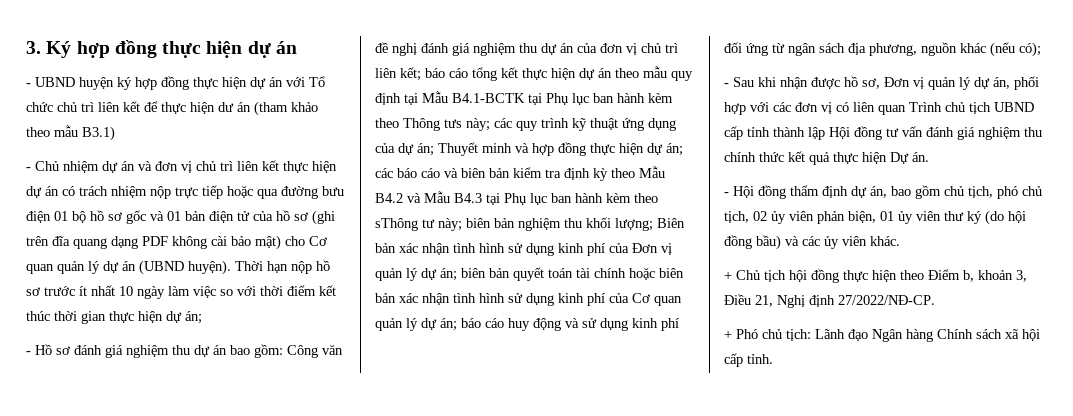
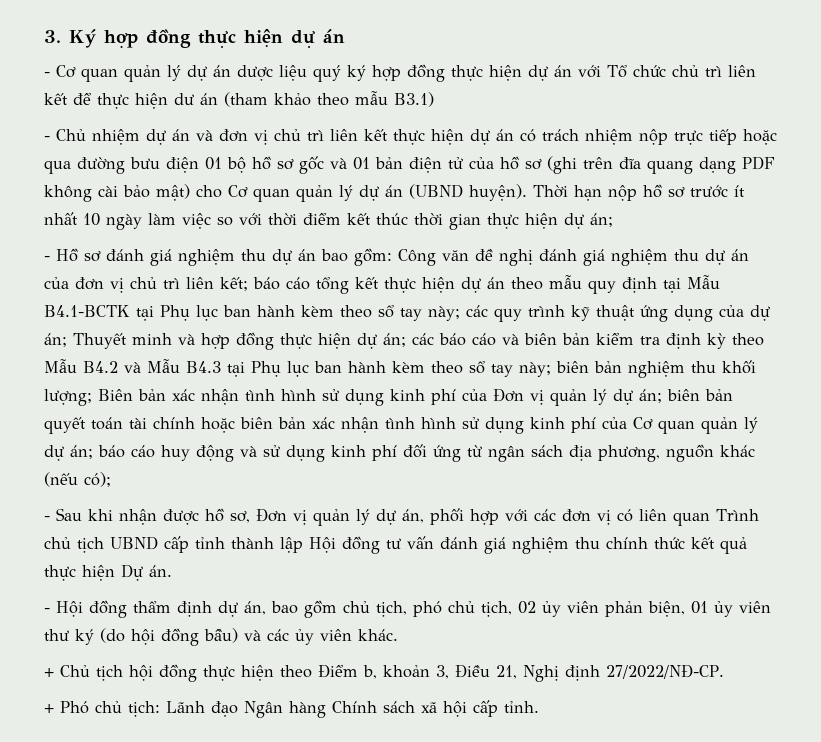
[35,77,114,90] UBND huyện -> [56,65,341,82] Cơ quan quản lý dự án dược liệu quý
[403,118,462,131] Thông tưs -> [378,305,422,321] sổ tay
[375,218,435,231] sThông tư -> [469,361,513,377] sổ tay

